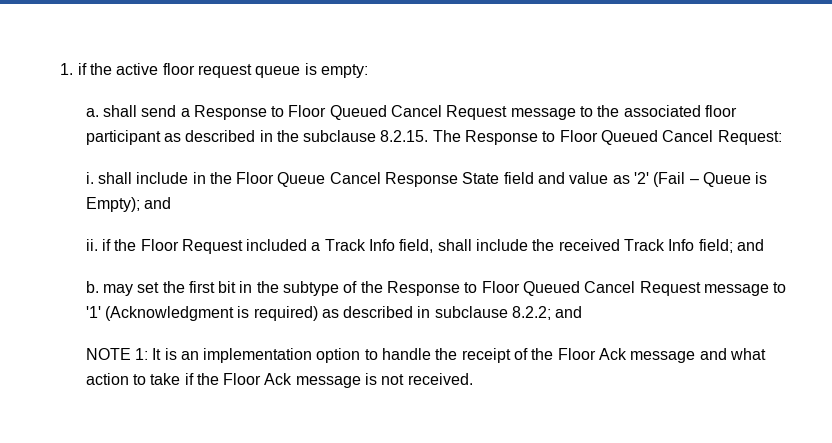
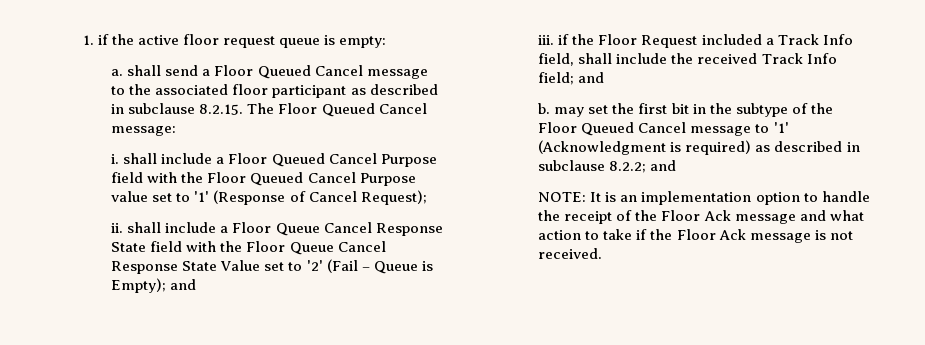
[193,105,508,120] Response to Floor Queued Cancel Request -> [214,65,363,79] Floor Queued Cancel
[276,130,299,142] the -> (125, 109) none
[465,130,782,145] Response to Floor Queued Cancel Request: -> [278,103,427,117] [111,126,177,136] Floor Queued Cancel message:
[192,172,206,184] in -> [216,153,437,167] [111,172,416,186] [111,190,427,205] [111,222,443,236] [111,241,217,252] a Floor Queued Cancel Purpose field with the Floor Queued Cancel Purpose value set to '1' (Response of Cancel Request); // ii. shall include a Floor Queue Cancel Response State field with
[503,172,630,184] field and value as -> [220,260,303,271] Value set to
[85,239,98,251] ii. -> [538,35,555,45] iii.
[387,281,701,296] Response to Floor Queued Cancel Request -> [538,122,687,136] Floor Queued Cancel
[85,348,148,360] NOTE 1: -> [538,192,587,202] NOTE:

